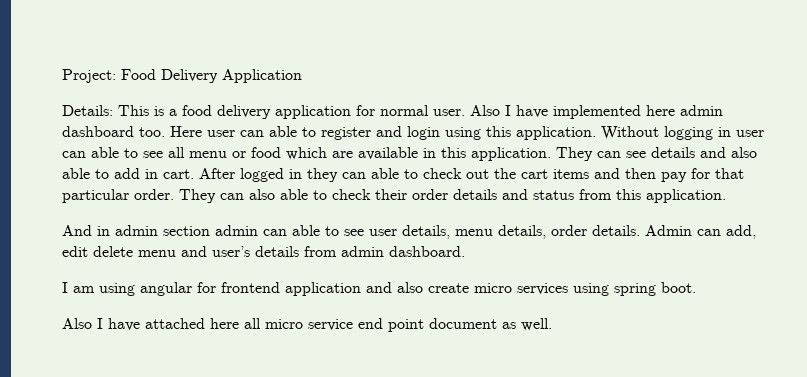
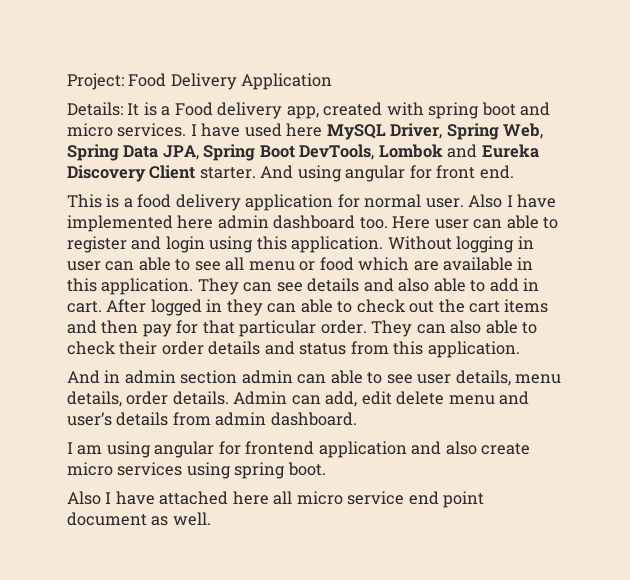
(113, 110) none -> [127,102,551,119] [67,123,544,140] [67,144,539,161] [67,165,514,182] It is a Food delivery app, created with spring boot and micro services. I have used here MySQL Driver, Spring Web, Spring Data JPA, Spring Boot DevTools, Lombok and Eureka Discovery Client starter. And using angular for front end. //

